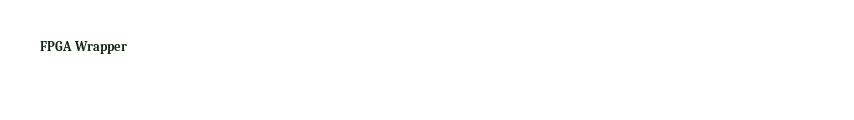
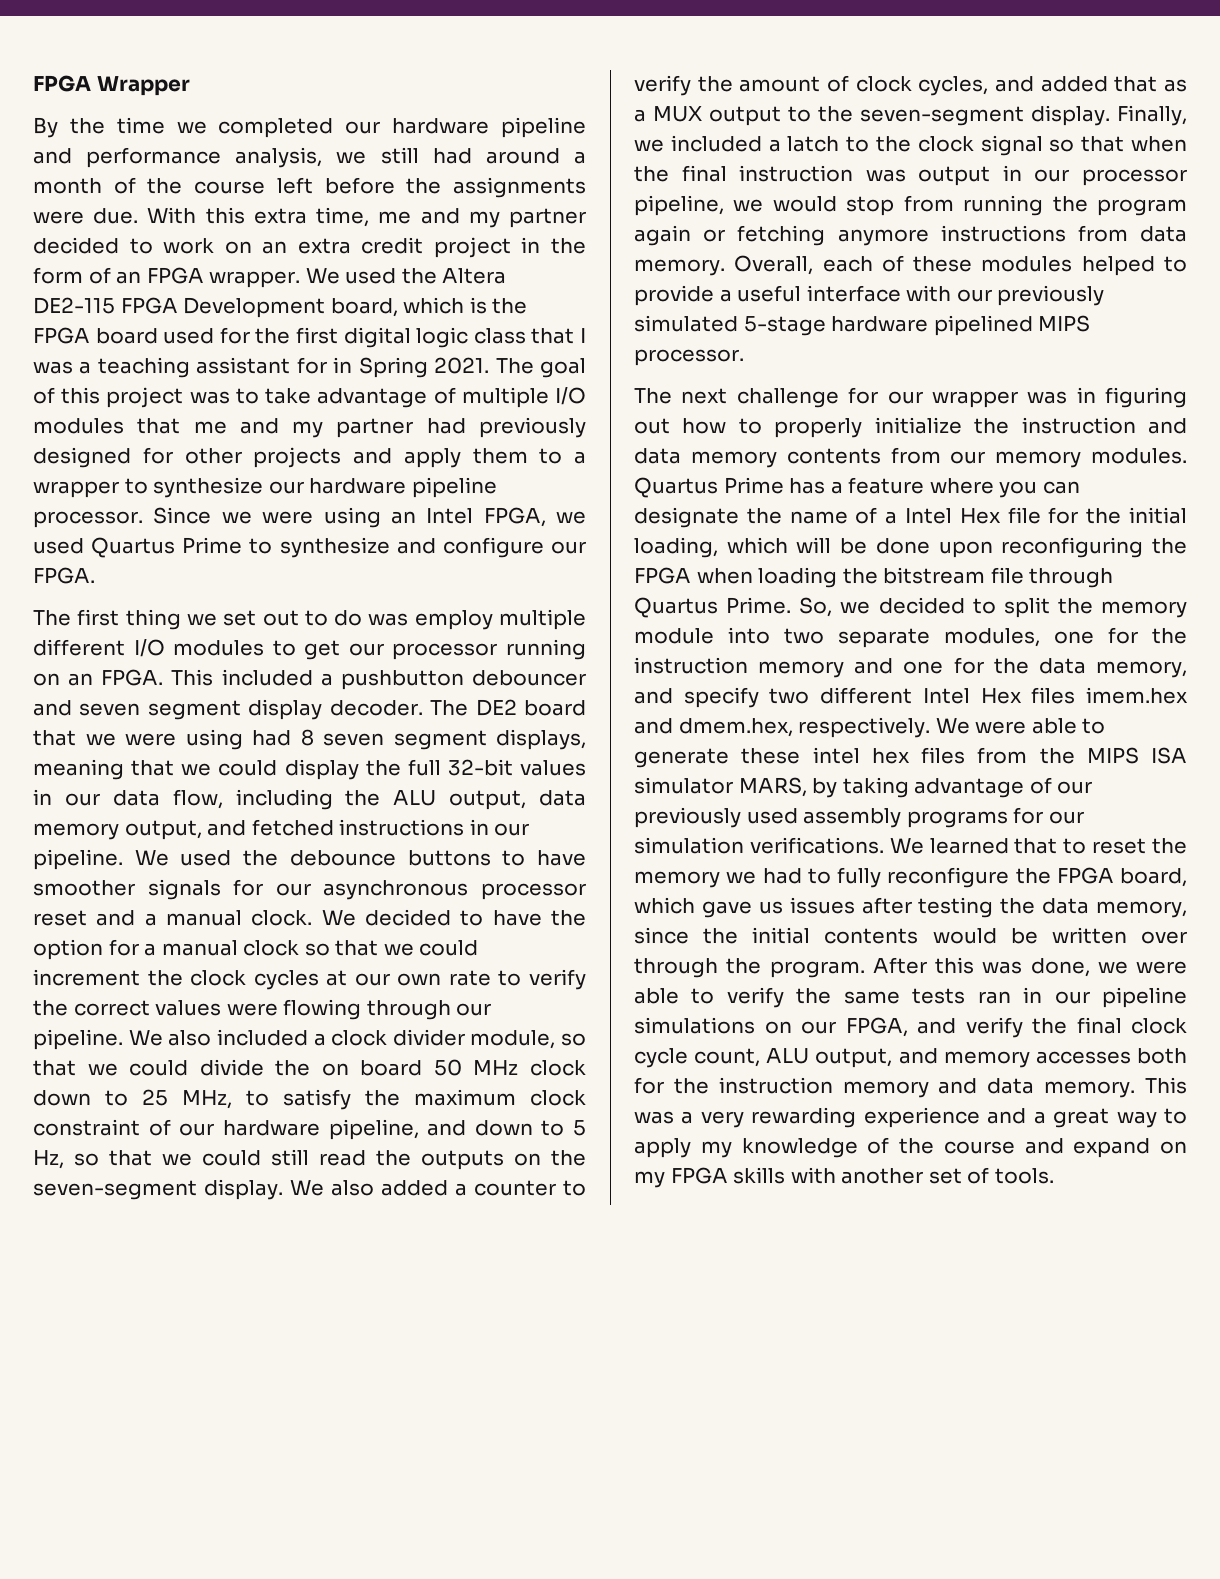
(127, 47) none -> [33,117,586,138] [33,147,586,168] [33,177,586,198] [33,207,586,228] [33,237,586,258] [33,267,507,288] [33,297,528,318] [33,327,587,348] [33,357,587,378] [33,387,586,408] [33,417,586,438] [33,447,586,468] [33,477,497,498] [33,507,586,528] [33,537,586,558] [33,567,95,584] [33,609,586,630] [33,639,586,660] [33,669,586,690] [33,699,586,720] [33,729,586,750] [33,759,586,780] [33,789,586,810] [33,819,530,840] [33,849,586,870] [33,879,587,900] [33,909,586,926] [33,939,479,960] [33,969,586,990] [33,999,492,1020] [33,1029,586,1050] [33,1059,586,1076] [33,1089,586,1110] [33,1119,586,1140] [33,1149,586,1170] [33,1179,586,1200] [634,75,1187,96] [634,105,1187,126] [634,135,1187,156] [634,165,1187,186] [634,195,1187,216] [634,225,1187,246] [634,255,1187,276] [634,285,1105,306] [634,315,1091,336] [634,349,744,366] [634,387,1187,408] [634,417,1187,438] [634,447,1187,468] [634,477,1080,498] [634,507,1187,528] [634,537,1187,558] [634,567,1114,588] [634,597,1187,618] [634,627,1187,648] [634,657,1187,678] [634,687,1188,708] [634,717,1106,738] [634,747,1187,768] [634,777,1093,798] [634,807,1084,828] [634,837,1187,854] [634,867,1187,888] [634,897,1187,918] [634,927,1187,944] [634,957,1187,978] [634,987,1187,1008] [634,1017,1187,1038] [634,1048,1187,1068] [634,1077,1187,1098] [634,1107,1187,1128] [634,1137,1187,1158] [634,1167,1054,1188] // By the time we completed our hardware pipeline and performance analysis, we still had around a month of the course left before the assignments were due. With this extra time, me and my partner decided to work on an extra credit project in the form of an FPGA wrapper. We used the Altera DE2-115 FPGA Development board, which is the FPGA board used for the first digital logic class that I was a teaching assistant for in Spring 2021. The goal of this project was to take advantage of multiple I/O modules that me and my partner had previously designed for other projects and apply them to a wrapper to synthesize our hardware pipeline processor. Since we were using an Intel FPGA, we used Quartus Prime to synthesize and configure our FPGA. // The first thing we set out to do was employ multiple different I/O modules to get our processor running on an FPGA. This included a pushbutton debouncer and seven segment display decoder. The DE2 board that we were using had 8 seven segment displays, meaning that we could display the full 32-bit values in our data flow, including the ALU output, data memory output, and fetched instructions in our pipeline. We used the debounce buttons to have smoother signals for our asynchronous processor reset and a manual clock. We decided to have the option for a manual clock so that we could increment the clock cycles at our own rate to verify the correct values were flowing through our pipeline. We also included a clock divider module, so that we could divide the on board 50 MHz clock down to 25 MHz, to satisfy the maximum clock constraint of our hardware pipeline, and down to 5 Hz, so that we could still read the outputs on the seven-segment display. We also added a counter to verify the amount of clock cycles, and added that as a MUX output to the seven-segment display. Finally, we included a latch to the clock signal so that when the final instruction was output in our processor pipeline, we would stop from running the program again or fetching anymore instructions from data memory. Overall, each of these modules helped to provide a useful interface with our previously simulated 5-stage hardware pipelined MIPS processor. // The next challenge for our wrapper was in figuring out how to properly initialize the instruction and data memory contents from our memory modules. Quartus Prime has a feature where you can designate the name of a Intel Hex file for the initial loading, which will be done upon reconfiguring the FPGA when loading the bitstream file through Quartus Prime. So, we decided to split the memory module into two separate modules, one for the instruction memory and one for the data memory, and specify two different Intel Hex files imem.hex and dmem.hex, respectively. We were able to generate these intel hex files from the MIPS ISA simulator MARS, by taking advantage of our previously used assembly programs for our simulation verifications. We learned that to reset the memory we had to fully reconfigure the FPGA board, which gave us issues after testing the data memory, since the initial contents would be written over through the program. After this was done, we were able to verify the same tests ran in our pipeline simulations on our FPGA, and verify the final clock cycle count, ALU output, and memory accesses both for the instruction memory and data memory. This was a very rewarding experience and a great way to apply my knowledge of the course and expand on my FPGA skills with another set of tools.

